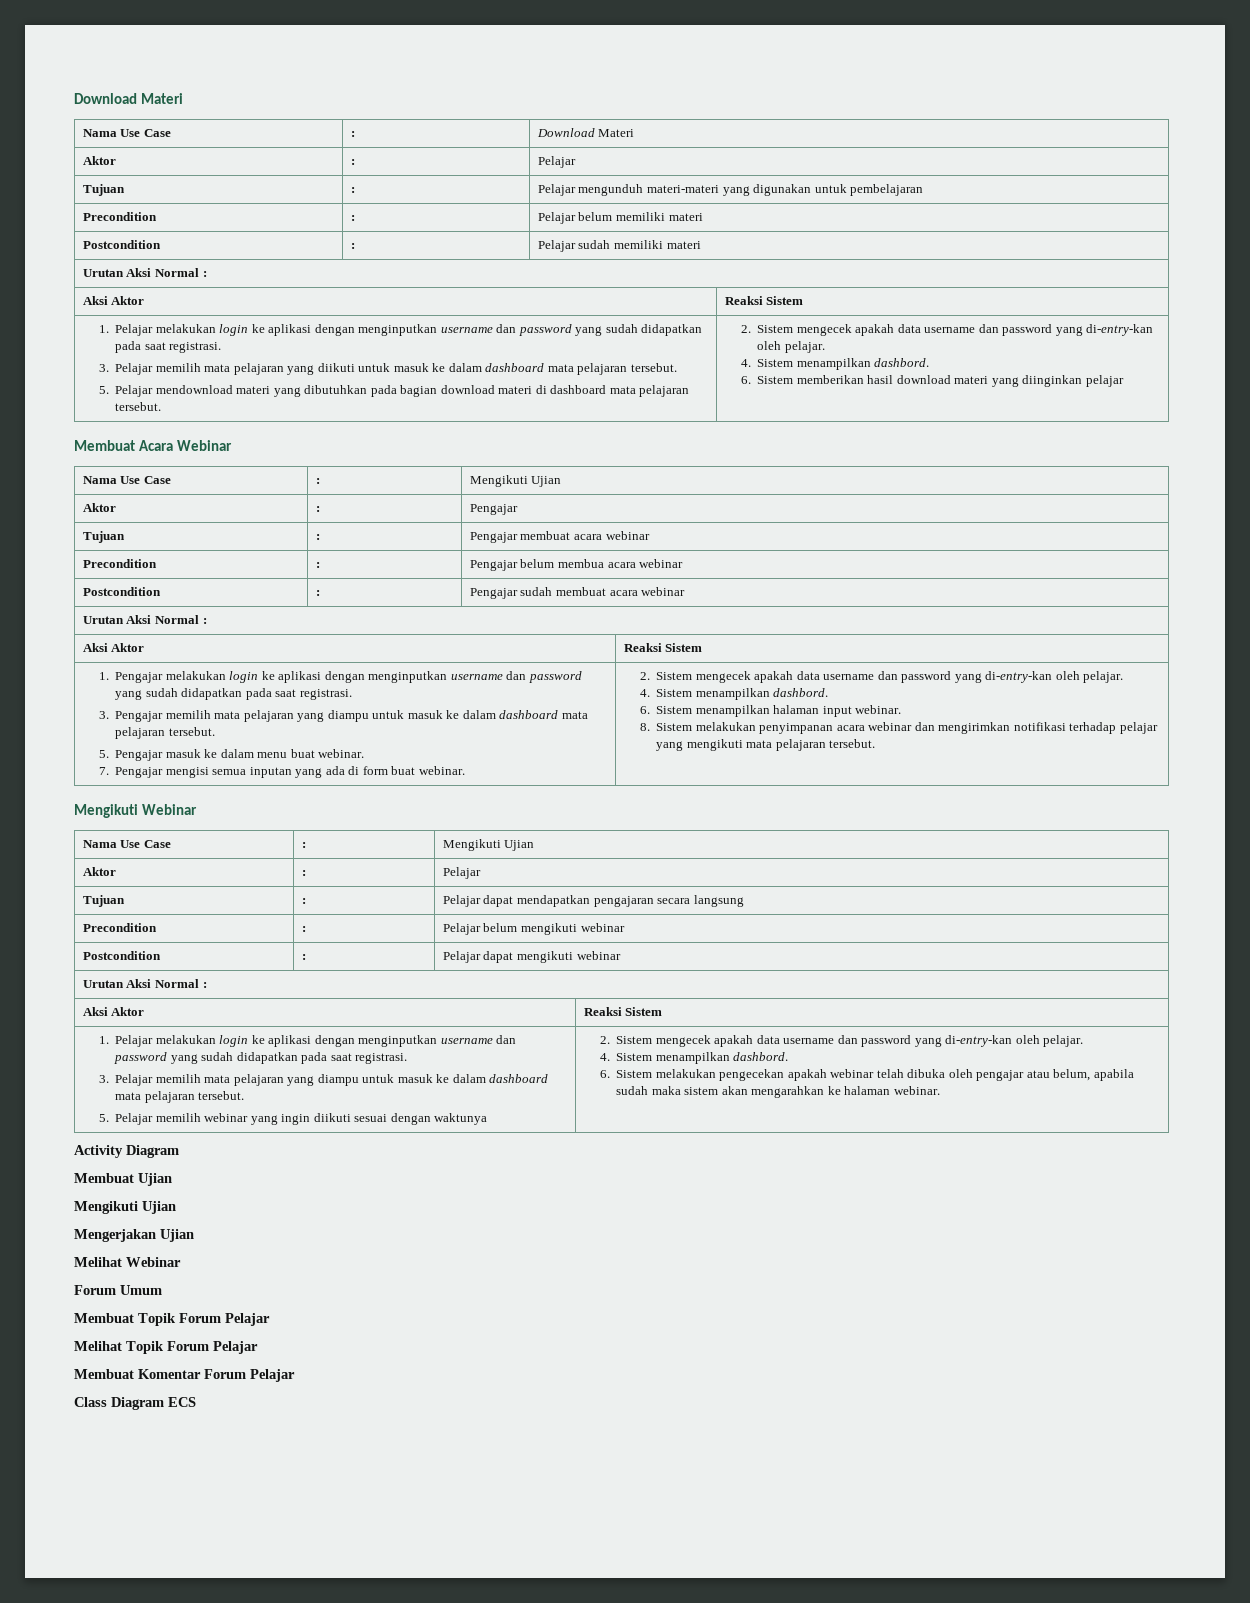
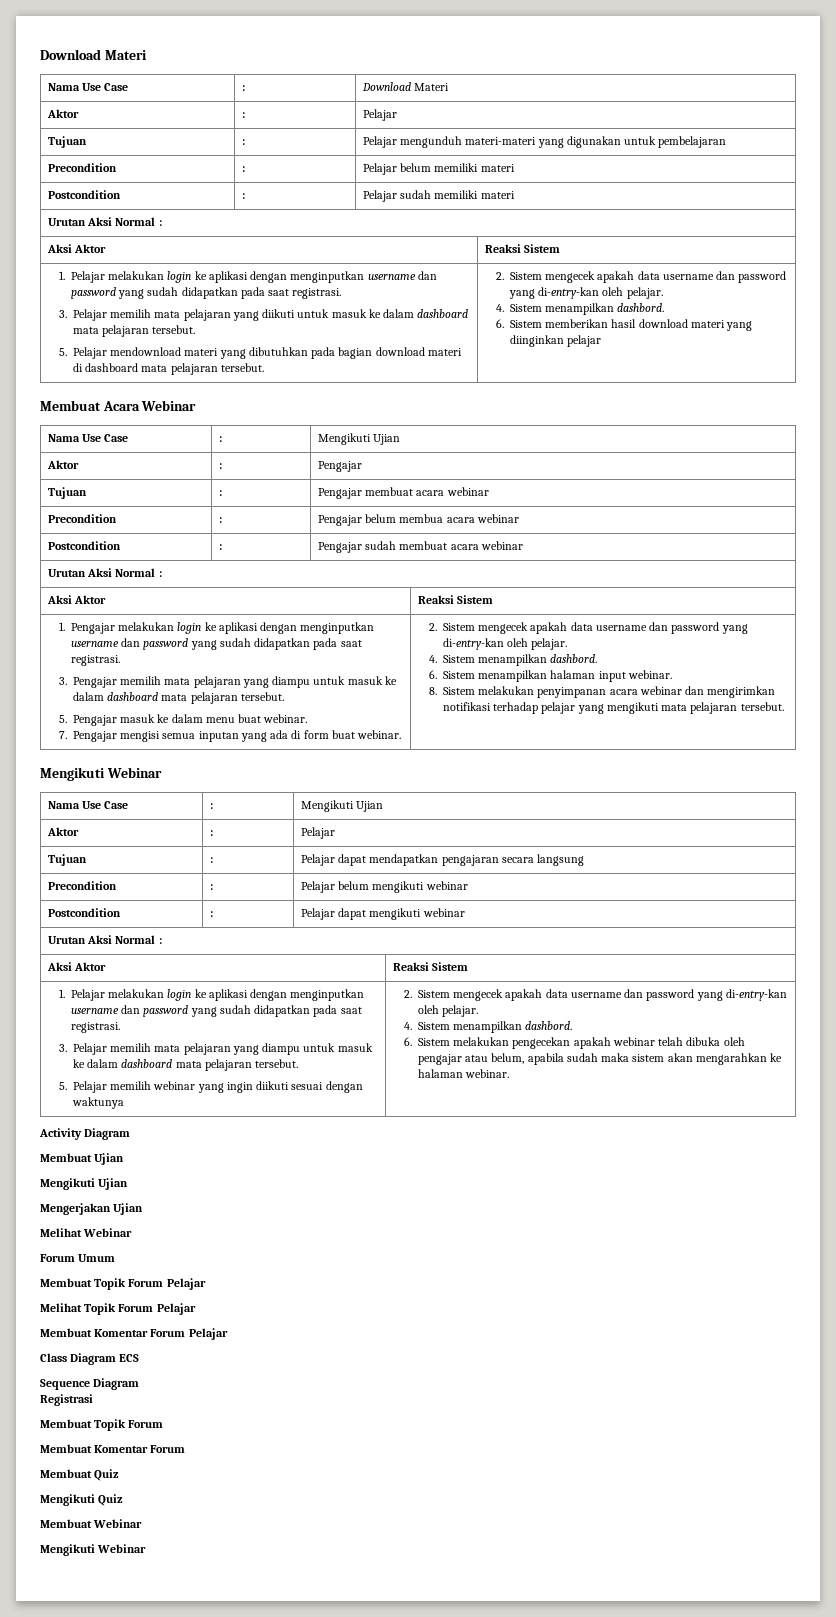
(196, 1402) none -> [40,1378,140,1390] [40,1394,93,1406] [40,1419,164,1431] [40,1444,186,1453] [40,1469,120,1481] [40,1494,124,1506] [40,1519,143,1528] [40,1544,147,1556] // Sequence Diagram // Registrasi // Membuat Topik Forum // Membuat Komentar Forum // Membuat Quiz // Mengikuti Quiz // Membuat Webinar // Mengikuti Webinar

